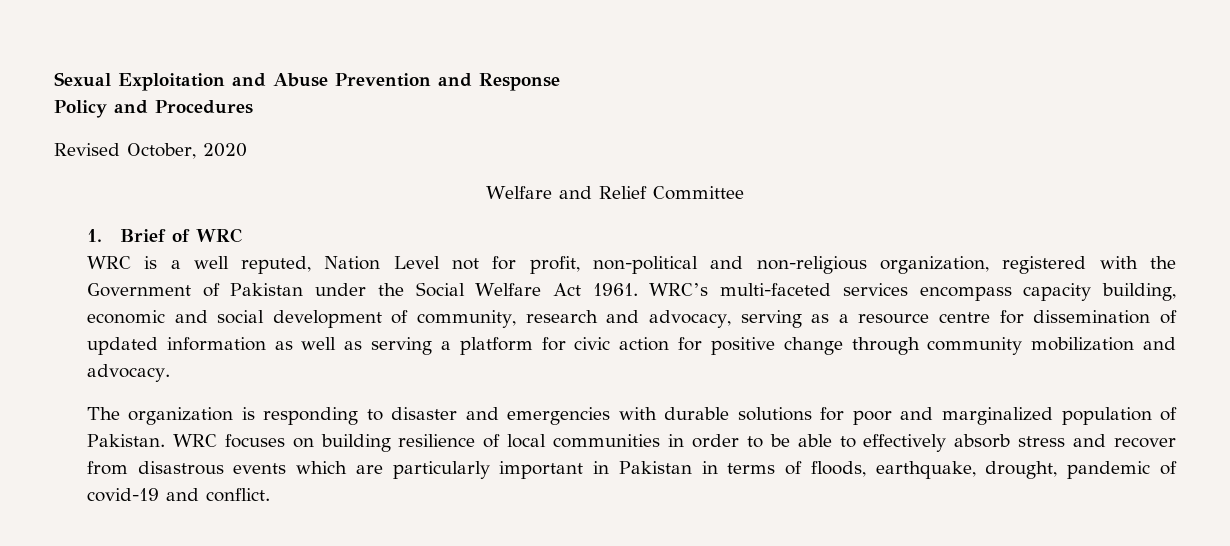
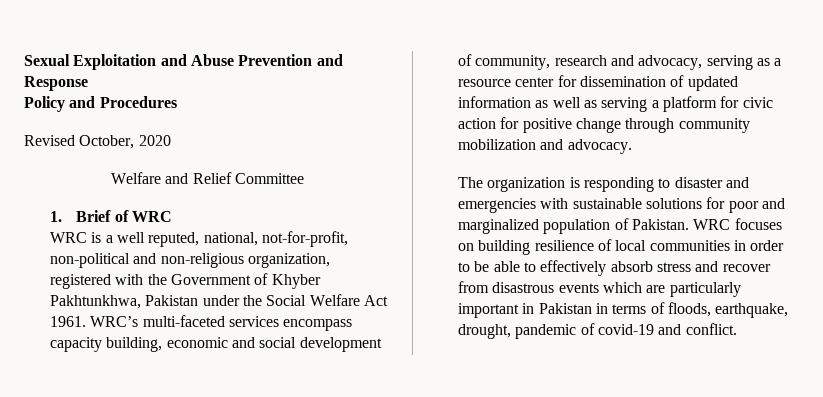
[324,256,580,274] Nation Level not for profit, -> [203,231,349,247] national, not-for-profit,
(220, 290) none -> [271,274,321,289] [50,295,142,309] Khyber Pakhtunkhwa,
[939,312,991,323] centre -> [515,77,555,87] center
[664,407,730,420] durable -> [572,198,642,209] sustainable

